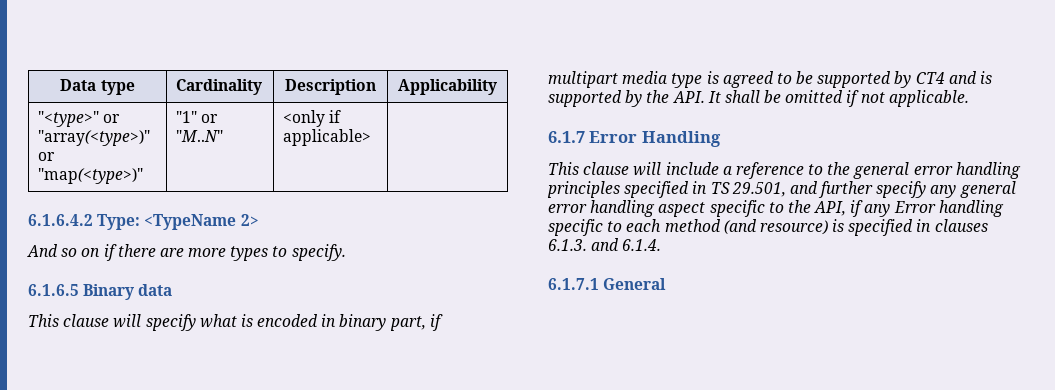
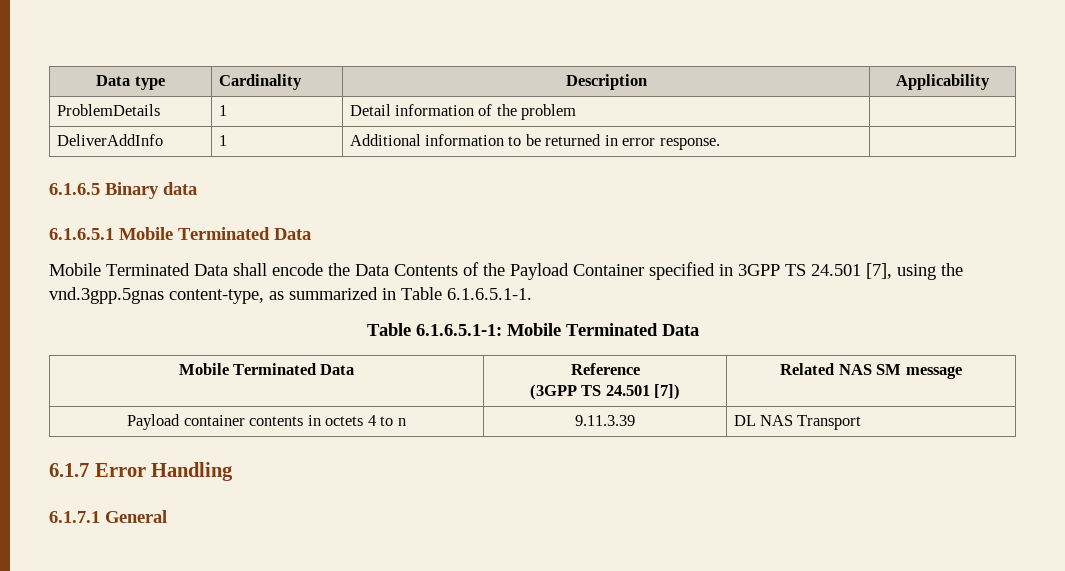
[37,111,121,127] [37,130,150,146] [37,152,55,161] [37,168,143,184] [175,111,219,123] [175,130,223,142] [282,110,342,127] [282,129,371,146] [28,214,259,230] [27,244,346,261] [28,284,173,300] [28,314,443,331] [548,71,993,88] [548,90,969,107] [548,131,721,147] [548,162,1021,179] [547,181,1016,198] [548,200,1004,217] [548,219,988,236] [548,238,662,251] "<type>" or "array(<type>)" or "map(<type>)" | "1" or "M..N" | <only if applicable> | // 6.1.6.4.2 Type: <TypeName 2> // And so on if there are more types to specify. // 6.1.6.5 Binary data // This clause will specify what is encoded in binary part, if multipart media type is agreed to be supported by CT4 and is supported by the API. It shall be omitted if not applicable. // 6.1.7 Error Handling // This clause will include a reference to the general error handling principles specified in TS 29.501, and further specify any general error handling aspect specific to the API, if any Error handling specific to each method (and resource) is specified in clauses 6.1.3. and 6.1.4. -> [56,104,160,116] [218,105,227,116] [349,104,577,120] [56,134,163,146] [218,135,227,146] [349,134,720,150] [49,182,197,199] [49,227,311,240] [49,262,963,280] [49,287,532,304] [366,323,699,336] [178,363,355,375] [570,363,640,375] [529,384,681,400] [780,363,962,379] [127,414,406,430] [575,415,635,426] [733,415,862,430] [49,462,234,481] ProblemDetails | 1 | Detail information of the problem | // DeliverAddInfo | 1 | Additional information to be returned in error response. | // 6.1.6.5 Binary data // 6.1.6.5.1 Mobile Terminated Data // Mobile Terminated Data shall encode the Data Contents of the Payload Container specified in 3GPP TS 24.501 [7], using the vnd.3gpp.5gnas content-type, as summarized in Table 6.1.6.5.1-1. // Table 6.1.6.5.1-1: Mobile Terminated Data // Mobile Terminated Data | Reference // (3GPP TS 24.501 [7]) | Related NAS SM message // Payload container contents in octets 4 to n | 9.11.3.39 | DL NAS Transport // 6.1.7 Error Handling

